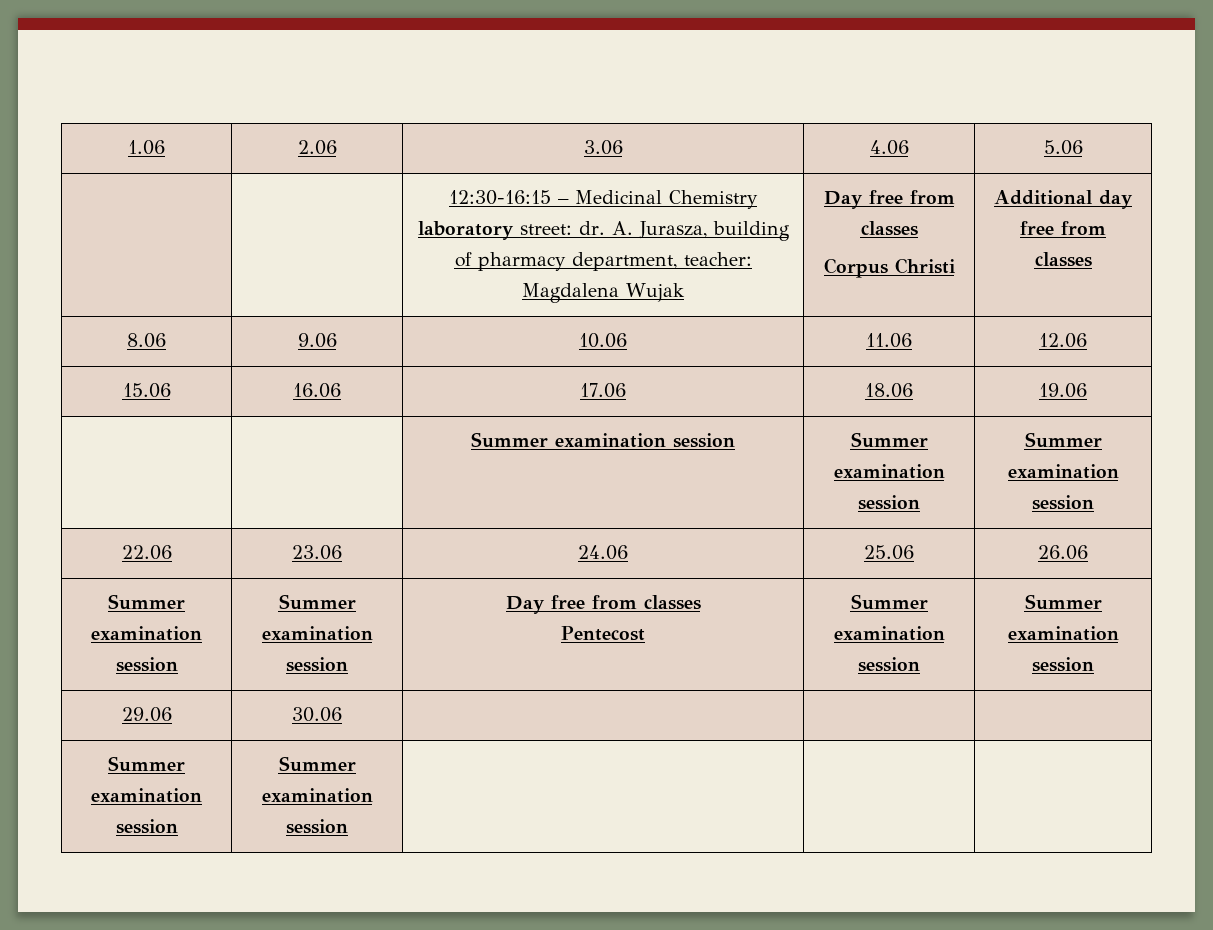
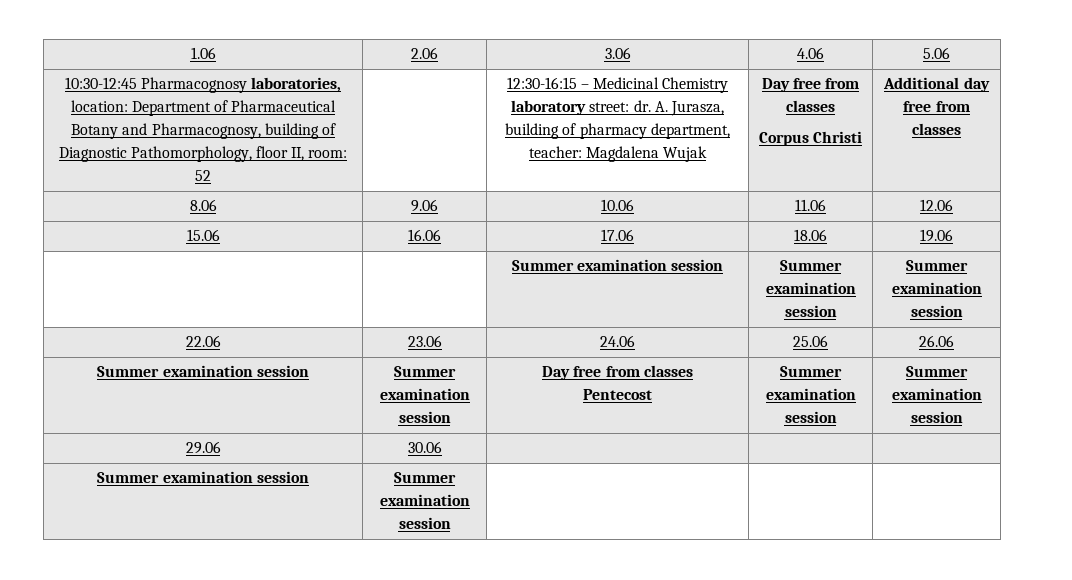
(1083, 147) none -> [64,77,342,93] [70,100,337,116] [71,123,336,139] [58,146,348,162] [195,170,211,181] 10:30-12:45 Pharmacognosy laboratories, location: Department of Pharmaceutical Botany and Pharmacognosy, building of Diagnostic Pathomorphology, floor II, room: 52

